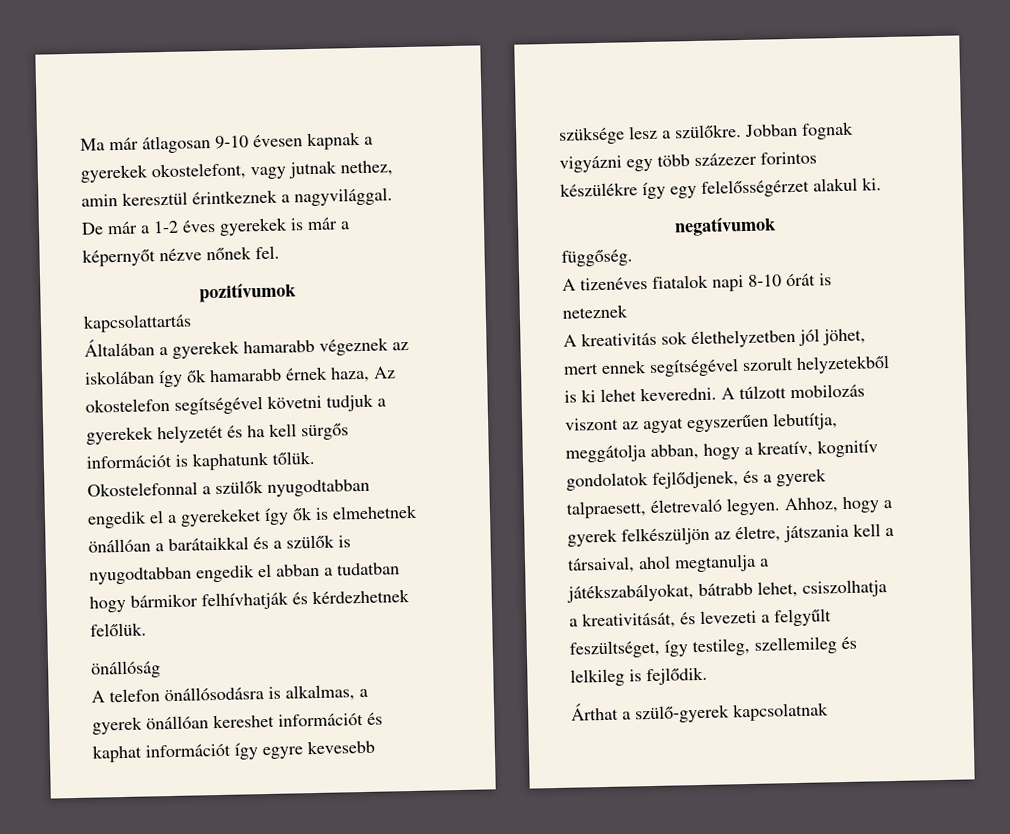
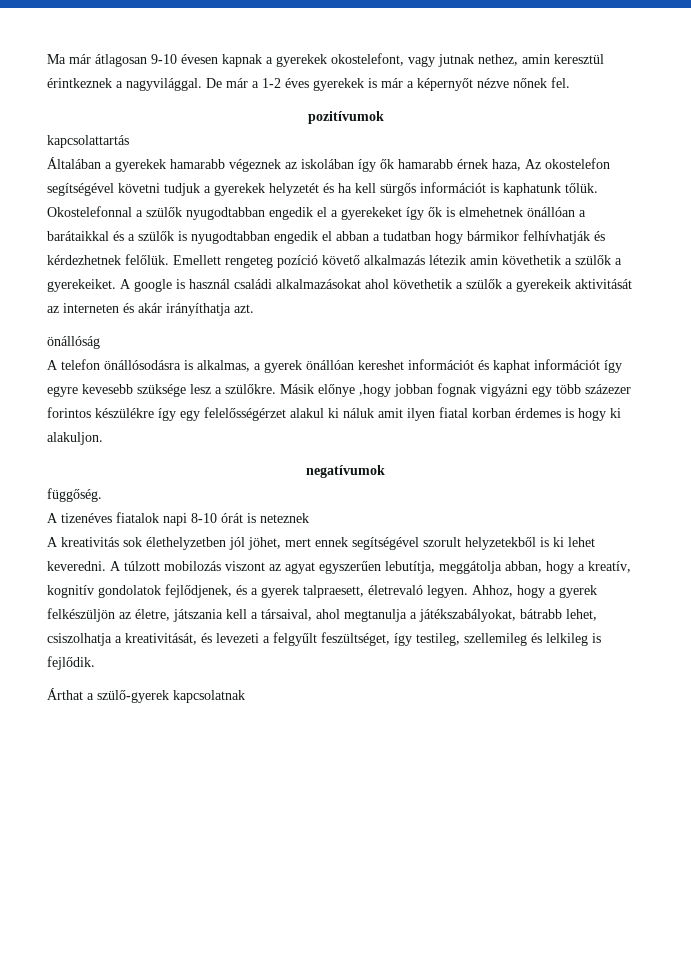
(147, 629) none -> [173,255,622,268] [47,279,632,292] [47,303,254,316] Emellett rengeteg pozíció követő alkalmazás létezik amin követhetik a szülők a gyerekeiket. A google is használ családi alkalmazásokat ahol követhetik a szülők a gyerekeik aktivitását az interneten és akár irányíthatja azt.
[744,123,798,137] Jobban -> [280,384,433,397] Másik előnye ,hogy jobban
[862,177,882,191] ki. -> [328,407,621,421] [47,432,103,445] ki náluk amit ilyen fiatal korban érdemes is hogy ki alakuljon.

